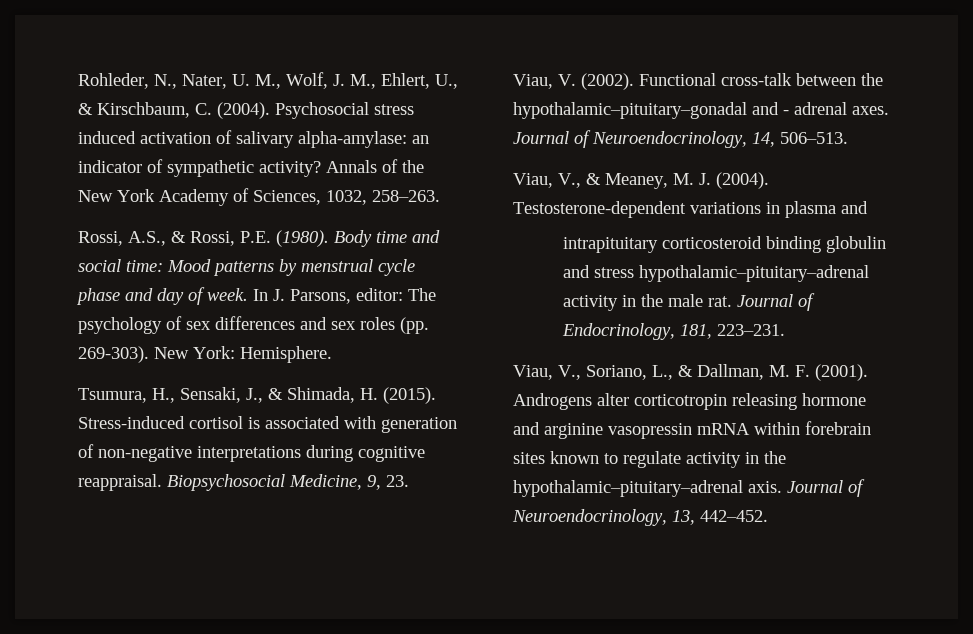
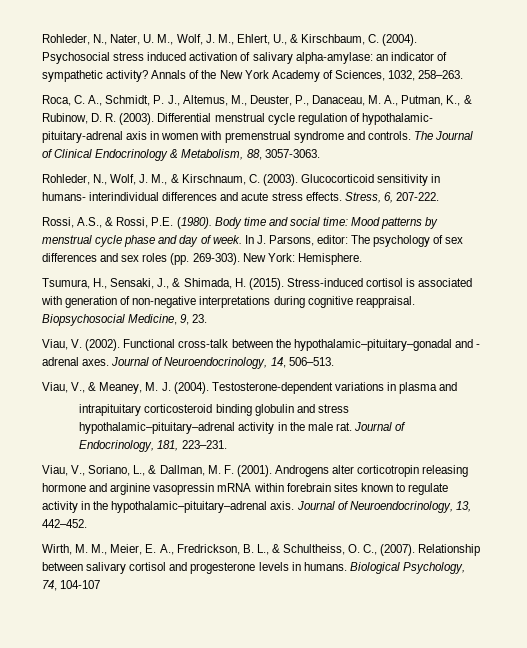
(440, 196) none -> [42,95,472,106] [42,113,433,125] [42,131,474,143] [42,149,320,161] [42,174,441,186] [42,192,439,203] // Roca, C. A., Schmidt, P. J., Altemus, M., Deuster, P., Danaceau, M. A., Putman, K., & Rubinow, D. R. (2003). Differential menstrual cycle regulation of hypothalamic- pituitary-adrenal axis in women with premenstrual syndrome and controls. The Journal of Clinical Endocrinology & Metabolism, 88, 3057-3063. // Rohleder, N., Wolf, J. M., & Kirschnaum, C. (2003). Glucocorticoid sensitivity in humans- interindividual differences and acute stress effects. Stress, 6, 207-222.
(768, 516) none -> [42,544,481,556] [42,562,465,574] [42,580,101,591] // Wirth, M. M., Meier, E. A., Fredrickson, B. L., & Schultheiss, O. C., (2007). Relationship between salivary cortisol and progesterone levels in humans. Biological Psychology, 74, 104-107

